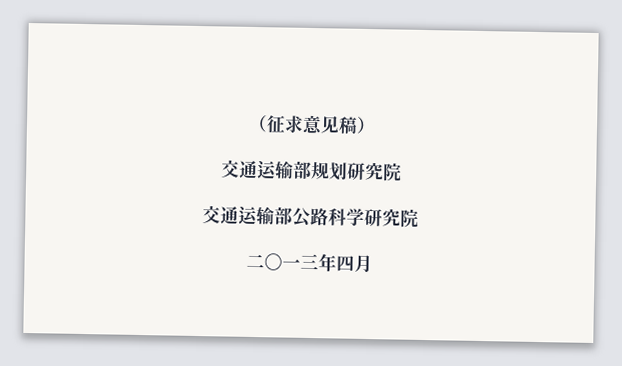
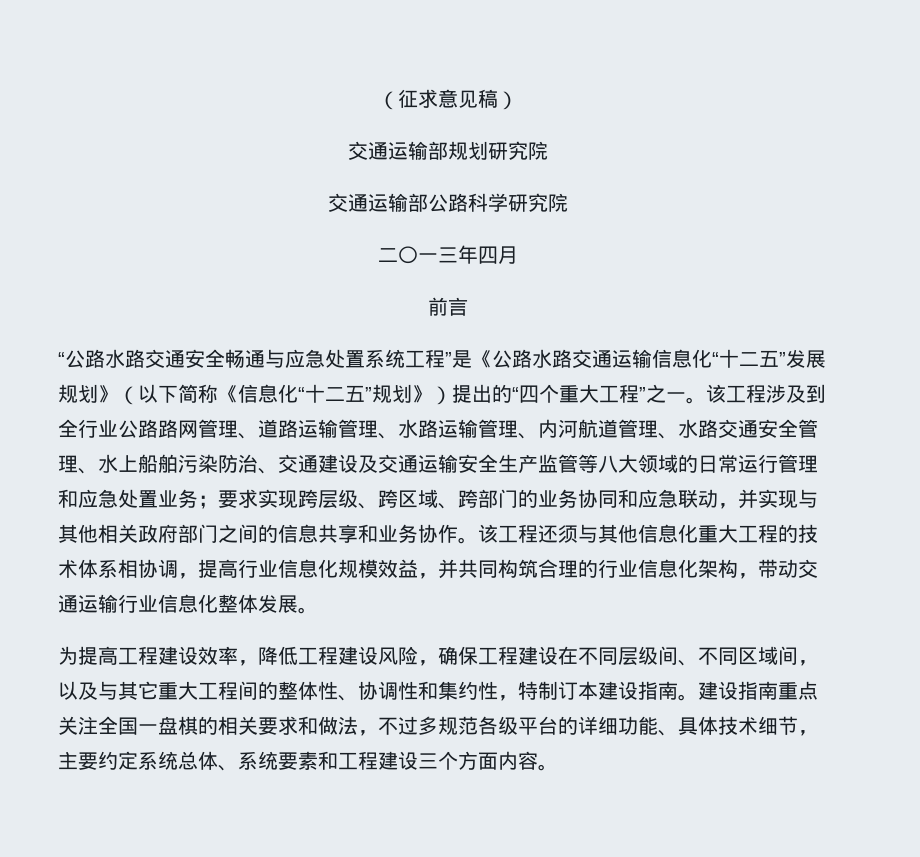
(373, 264) none -> [427,297,468,316] [58,349,826,368] [58,384,826,405] [58,419,818,439] [58,454,818,474] [58,489,818,509] [58,524,818,544] [58,559,818,579] [58,594,318,614] [58,646,818,666] [58,681,818,701] [58,716,818,736] [58,751,558,771] // 前言 // “公路水路交通安全畅通与应急处置系统工程”是《公路水路交通运输信息化“十二五”发展规划》（以下简称《信息化“十二五”规划》）提出的“四个重大工程”之一。该工程涉及到全行业公路路网管理、道路运输管理、水路运输管理、内河航道管理、水路交通安全管理、水上船舶污染防治、交通建设及交通运输安全生产监管等八大领域的日常运行管理和应急处置业务；要求实现跨层级、跨区域、跨部门的业务协同和应急联动，并实现与其他相关政府部门之间的信息共享和业务协作。该工程还须与其他信息化重大工程的技术体系相协调，提高行业信息化规模效益，并共同构筑合理的行业信息化架构，带动交通运输行业信息化整体发展。 // 为提高工程建设效率，降低工程建设风险，确保工程建设在不同层级间、不同区域间，以及与其它重大工程间的整体性、协调性和集约性，特制订本建设指南。建设指南重点关注全国一盘棋的相关要求和做法，不过多规范各级平台的详细功能、具体技术细节，主要约定系统总体、系统要素和工程建设三个方面内容。

